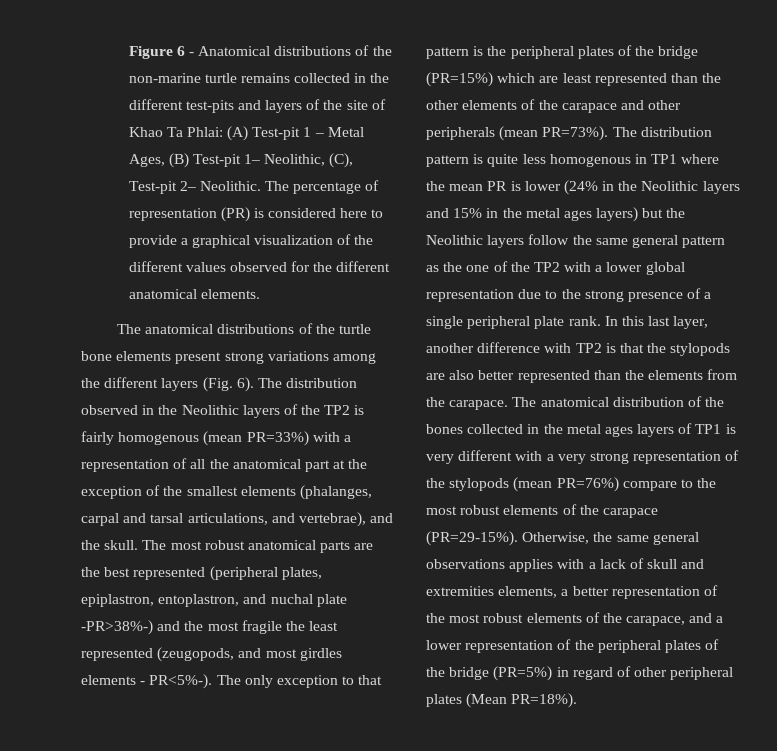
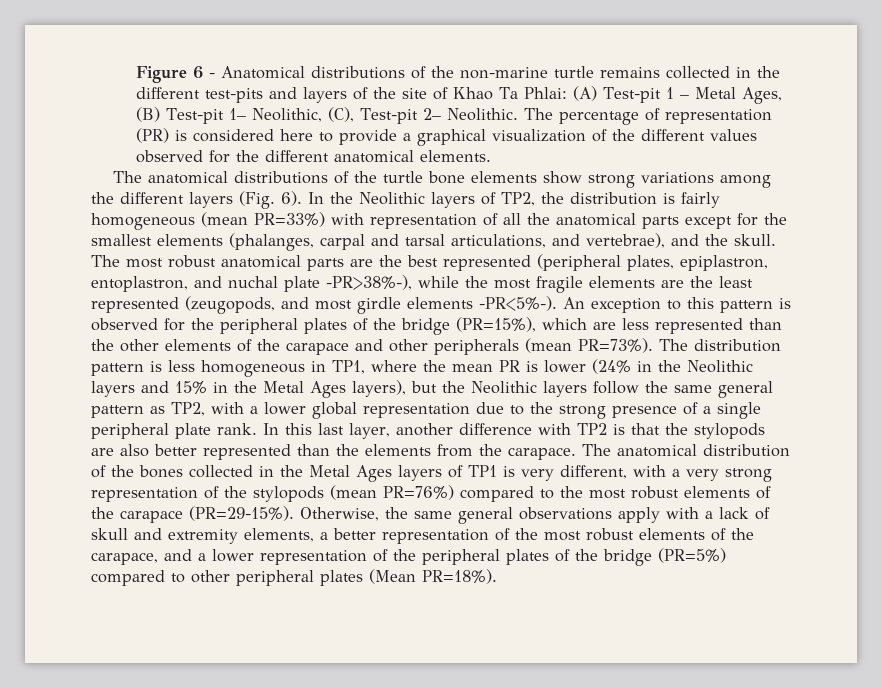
[175,352,222,364] present -> [542,171,582,184] show
[257,378,358,388] [81,405,155,415] The distribution observed in -> [308,192,324,204] In
[301,405,351,415] the TP2 -> [501,192,657,206] TP2, the distribution
[118,432,200,445] homogenous -> [91,213,195,230] homogeneous
[343,435,351,442] a -> (364, 219) none
[304,459,368,472] [81,485,161,499] part at the exception of -> [642,213,758,229] parts except for
[81,620,181,635] -PR>38%-) and -> [326,275,459,290] -PR>38%-), while
(282, 627) none -> [589,276,684,288] elements are
[299,648,342,661] [81,674,273,689] girdles elements - PR<5%-). The only -> [357,296,585,314] girdle elements -PR<5%-). An
[358,675,383,685] [426,45,699,59] [426,72,493,87] that pattern is the peripheral plates of the bridge (PR=15%) -> [687,297,791,313] [91,317,536,335] this pattern is observed for the peripheral plates of the bridge (PR=15%),
[562,73,592,83] least -> [622,318,649,330] less
[487,154,678,167] quite less homogenous in TP1 -> [168,360,365,377] less homogeneous in TP1,
[525,207,639,222] metal ages layers) -> [263,380,406,398] Metal Ages layers),
[443,261,560,272] the one of the TP2 -> [171,402,205,416] TP2,
[566,424,633,437] metal ages -> [309,465,392,482] Metal Ages
[458,450,513,461] different -> [560,465,627,479] different,
[622,481,677,491] compare -> [460,486,534,502] compared
[509,559,554,572] applies -> [618,507,660,523] apply
[426,586,494,596] extremities -> [168,529,238,544] extremity
[556,666,631,680] in regard of -> [91,570,185,586] compared to

